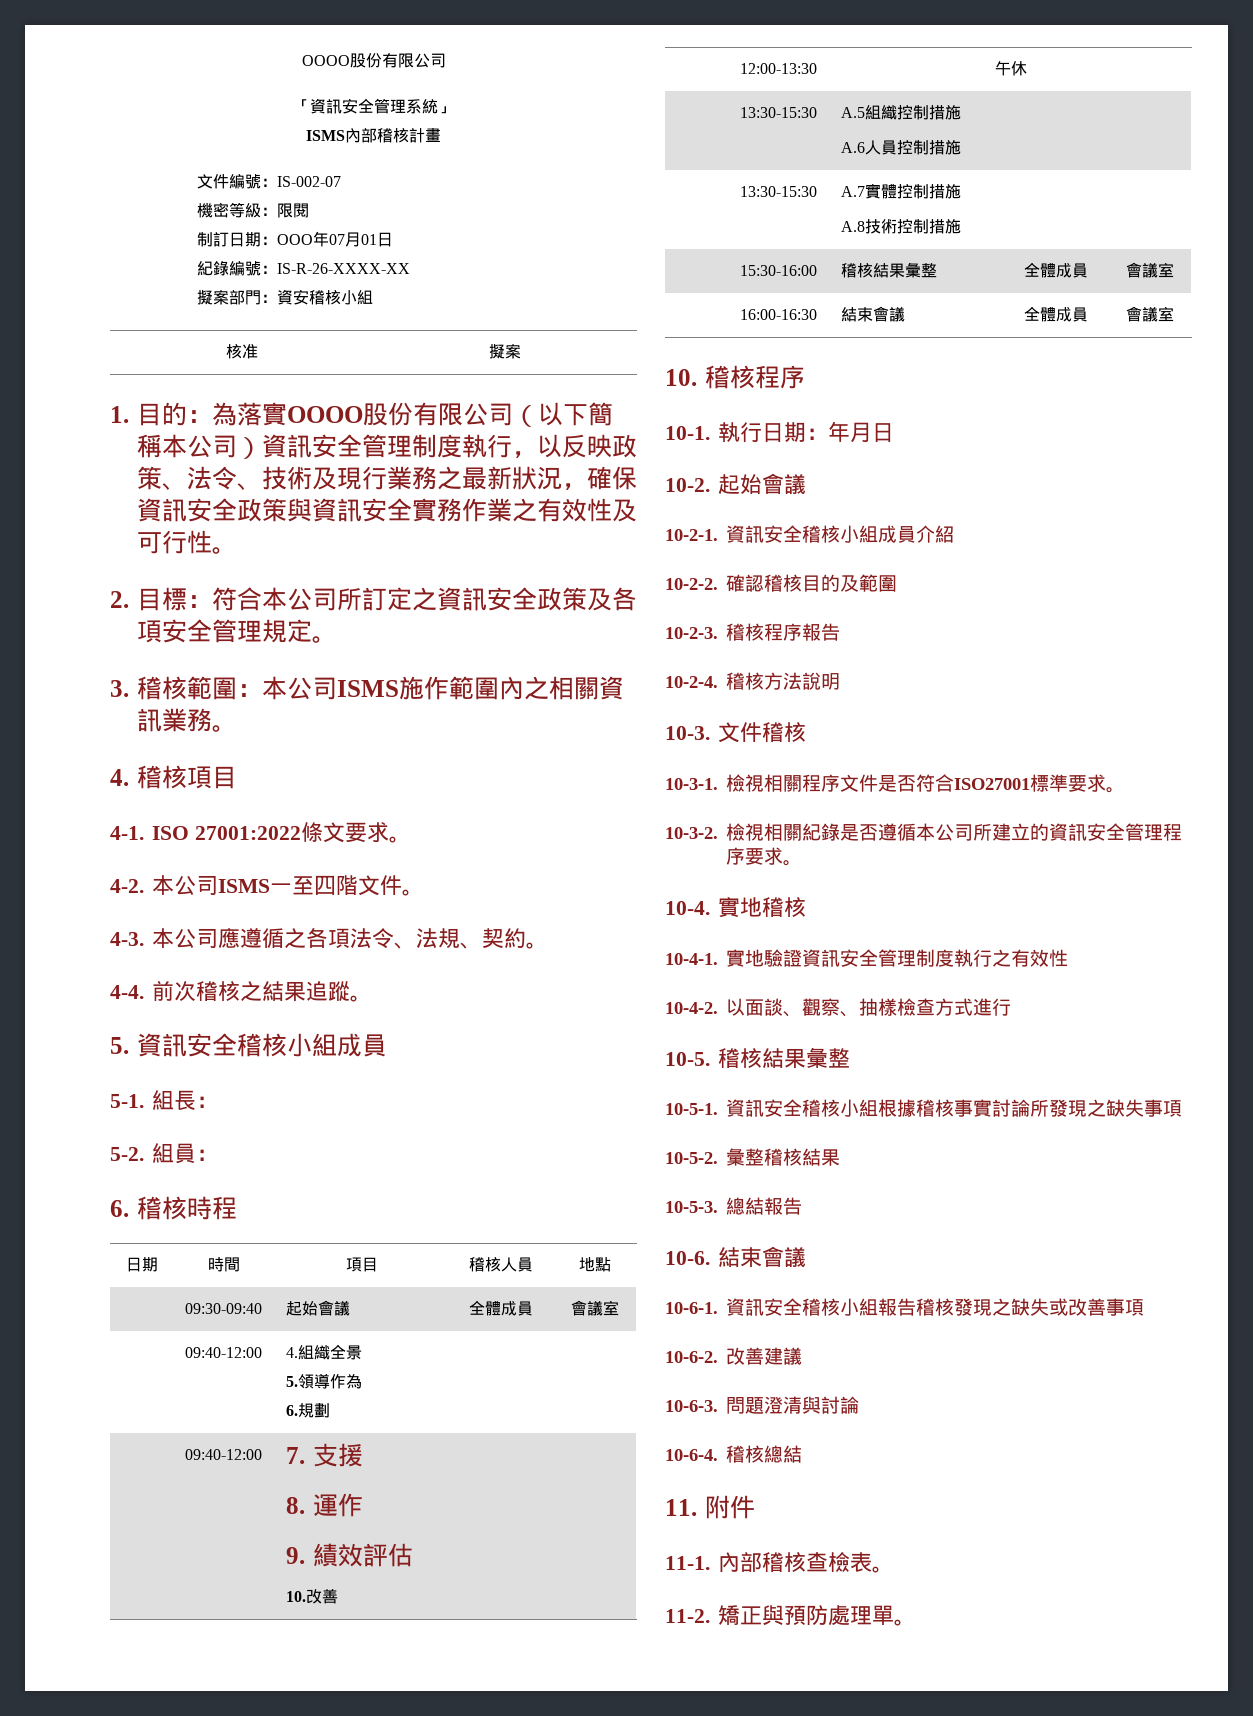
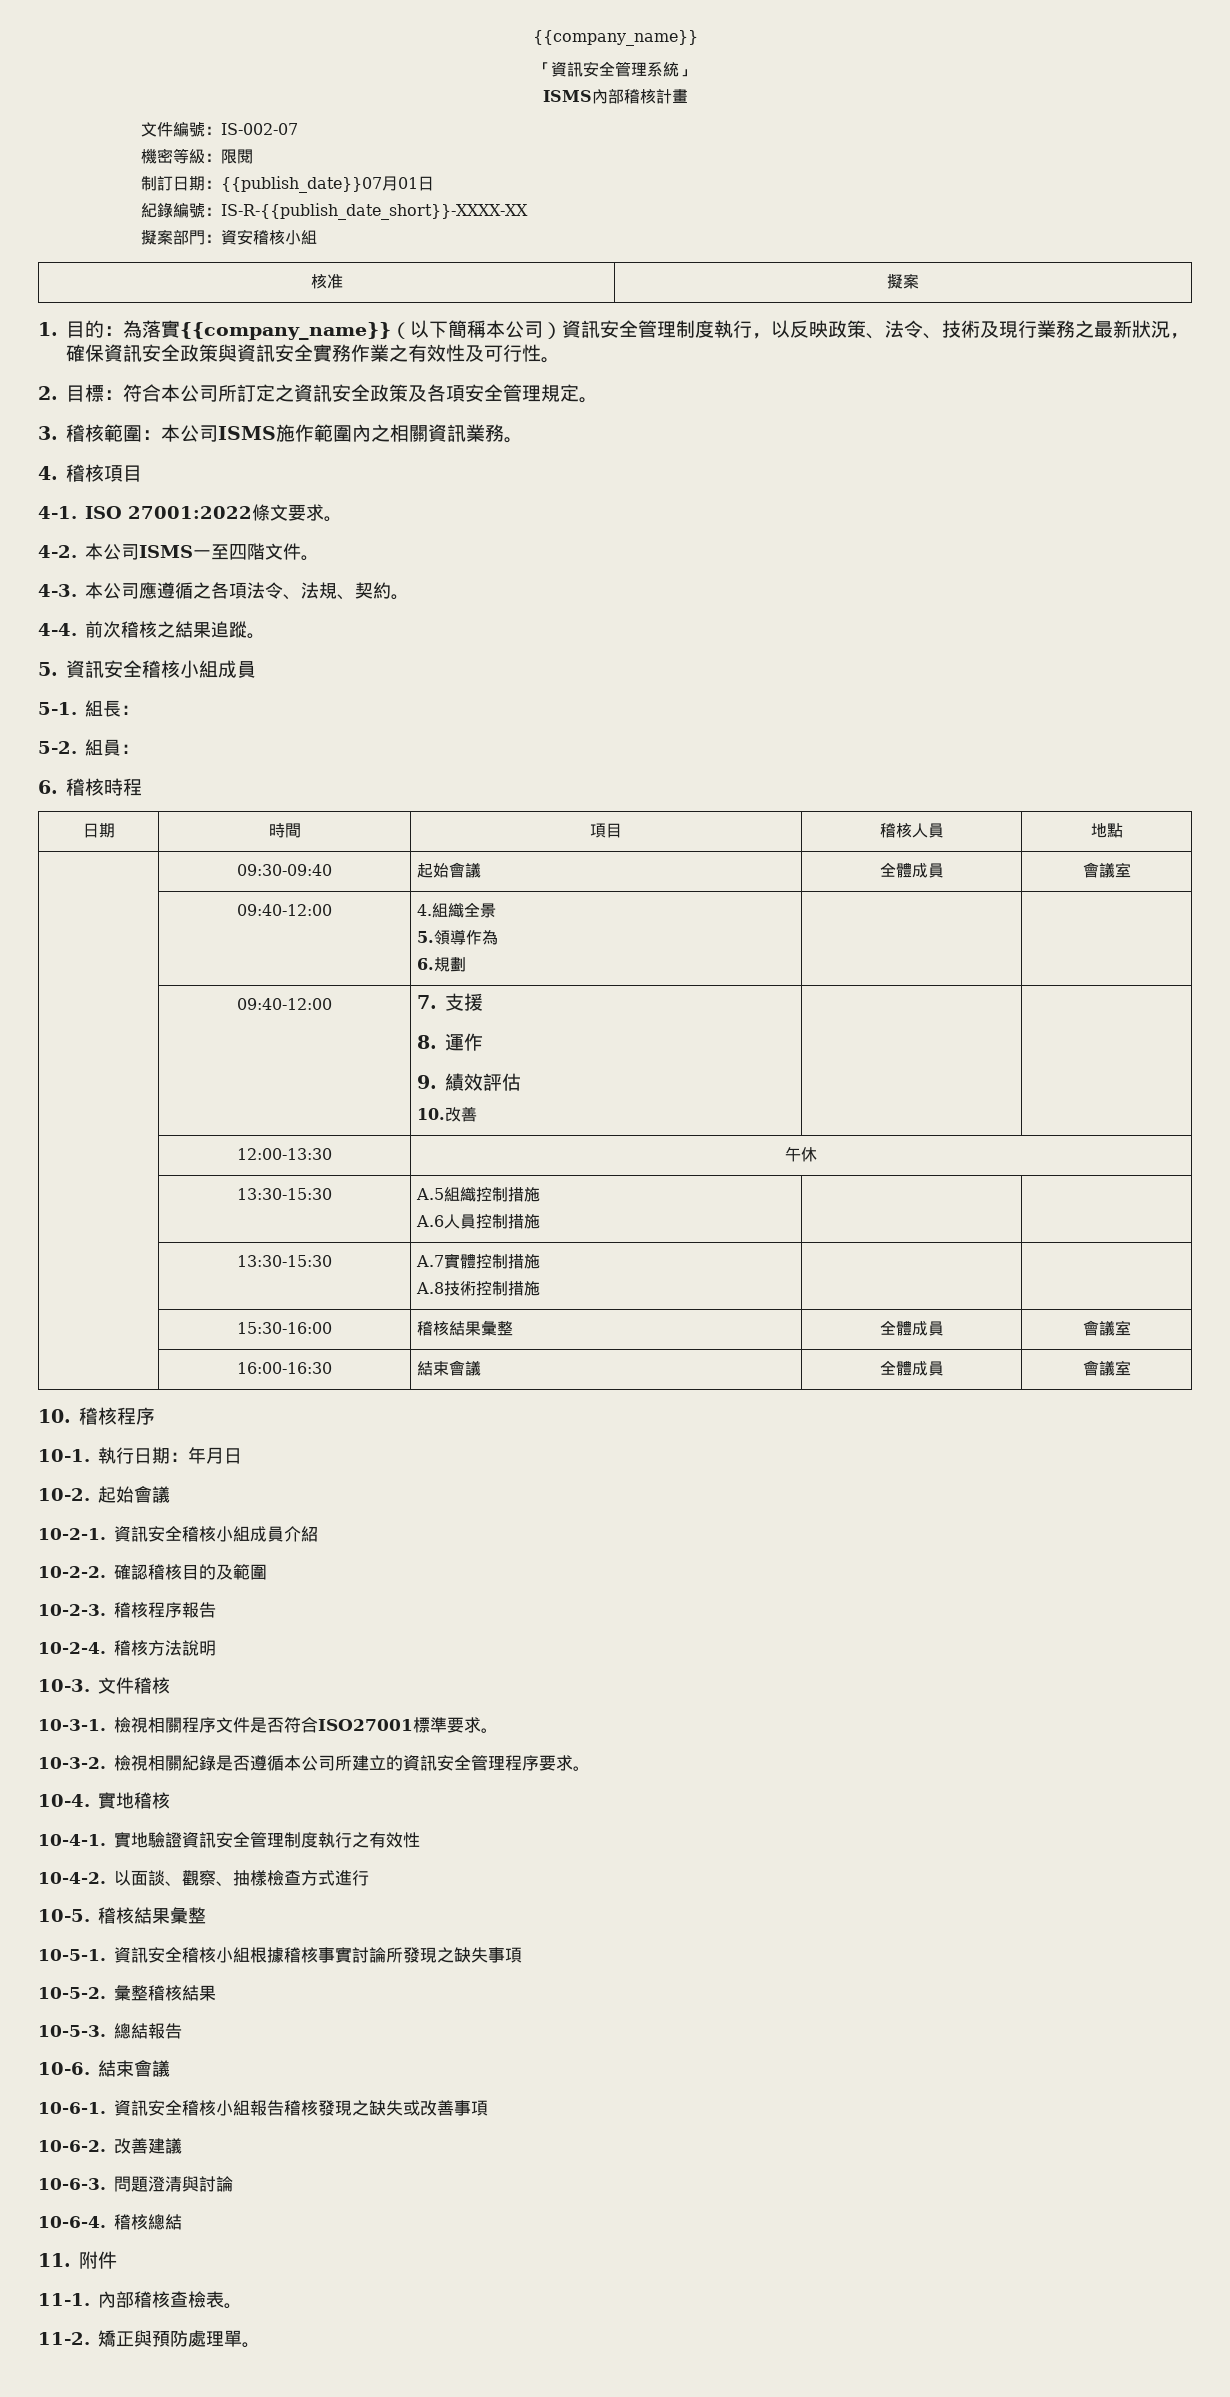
[301,53,446,68] OOOO股份有限公司 -> [532,30,698,46] {{company_name}}
[277,231,346,247] OOO年07 -> [220,176,382,193] {{publish_date}}07
[277,263,411,274] IS-R-26-XXXX-XX -> [220,203,528,220] IS-R-{{publish_date_short}}-XXXX-XX
[287,402,513,426] OOOO股份有限公司 -> [180,322,391,340] {{company_name}}

